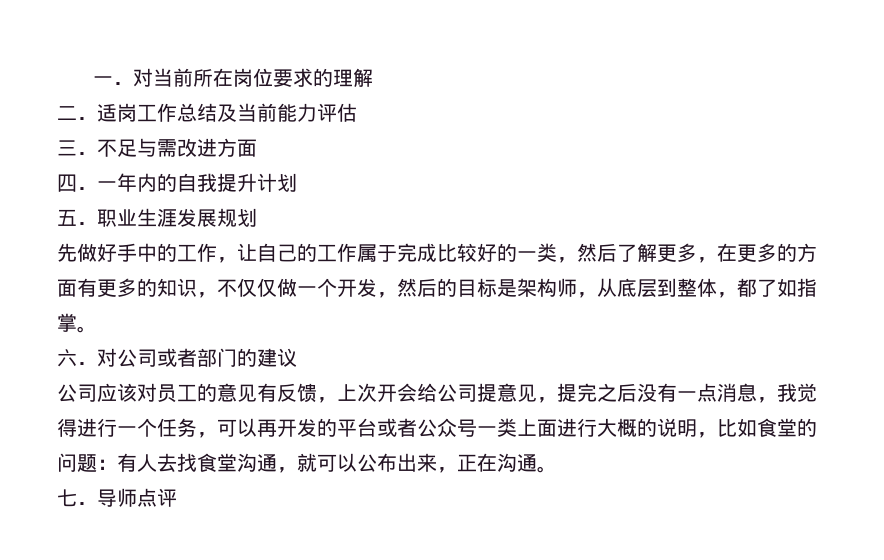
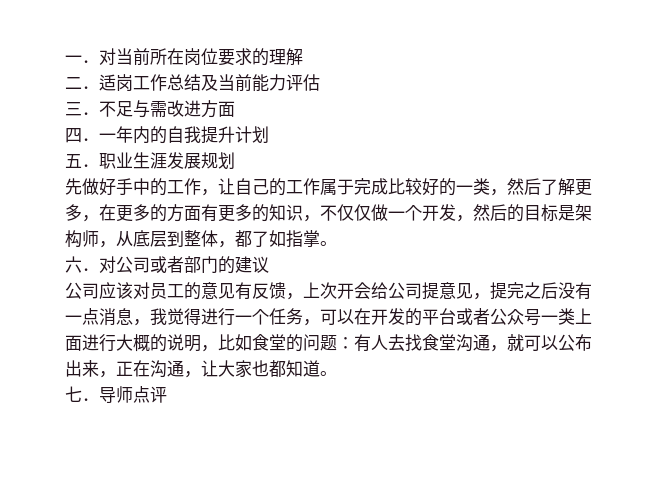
[257,419,277,437] 再 -> [354,308,371,325] 在
(537, 463) none -> [184,360,320,378] ，让大家也都知道

